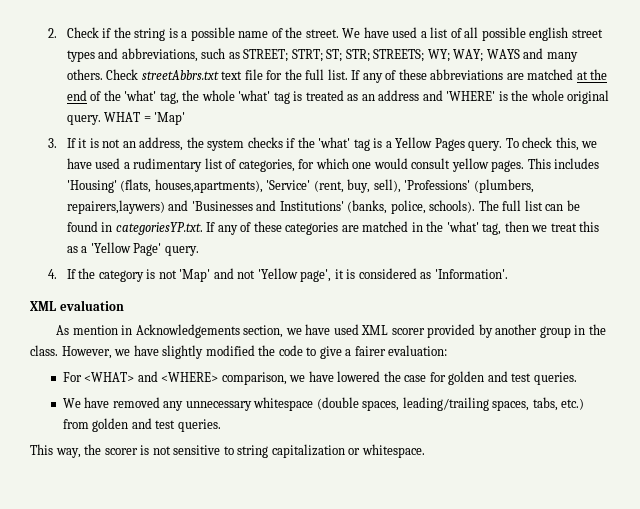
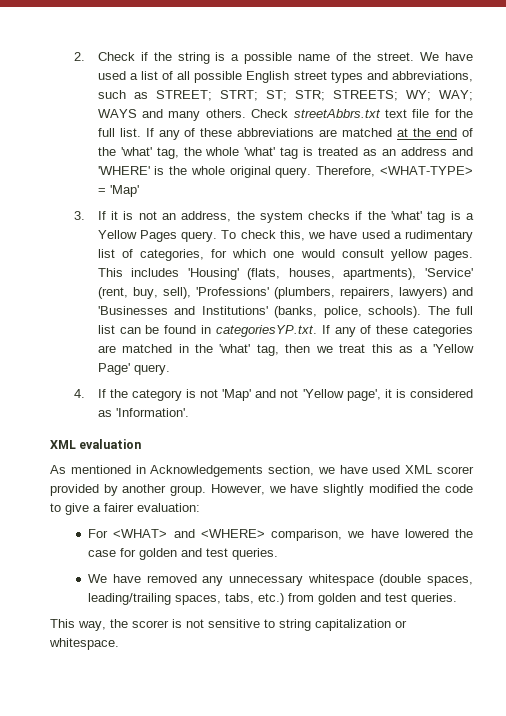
[529,27,569,41] english -> [246,71,290,83] English
[104,112,141,122] WHAT -> [316,166,473,177] Therefore, <WHAT-TYPE>
[154,179,263,193] houses,apartments), -> [288,268,417,280] houses, apartments),
[66,200,165,214] repairers,laywers) -> [339,287,447,299] repairers, lawyers)
[72,325,118,335] mention -> [70,465,131,474] mentioned
[539,324,606,338] [30,345,58,356] group in the class. -> [170,485,207,496] group.

